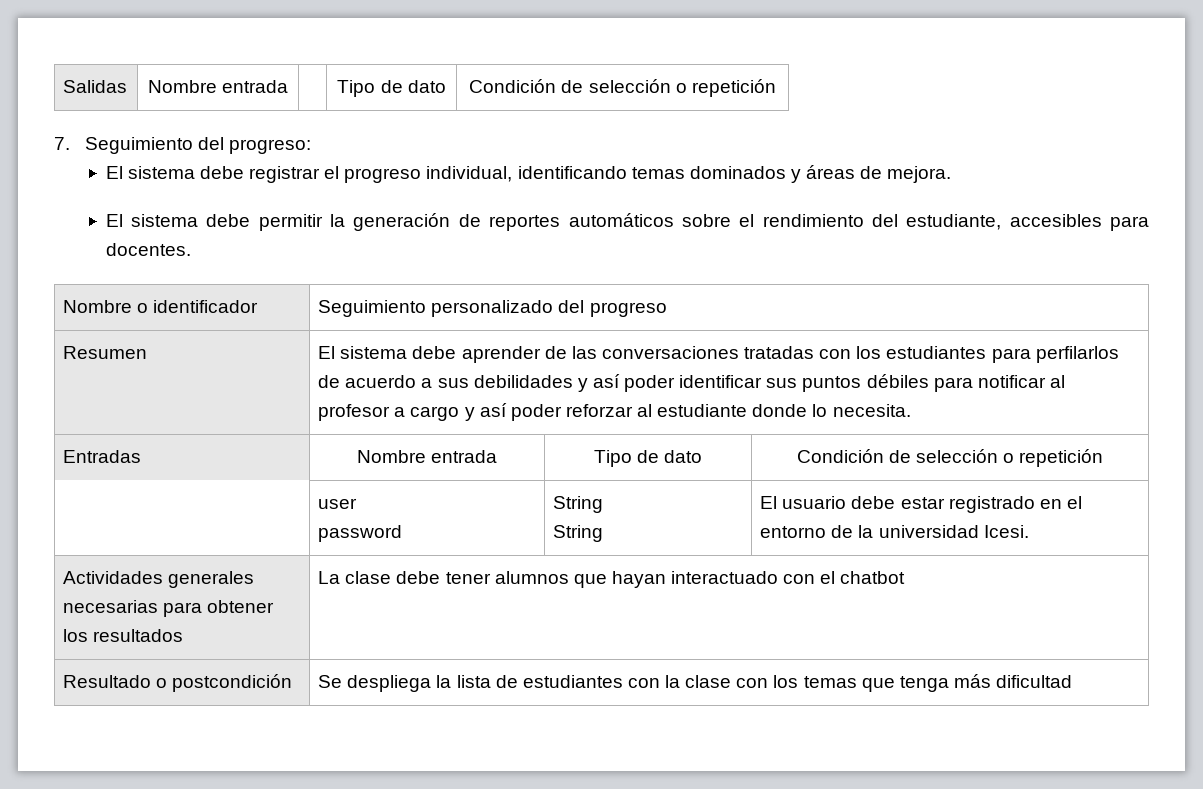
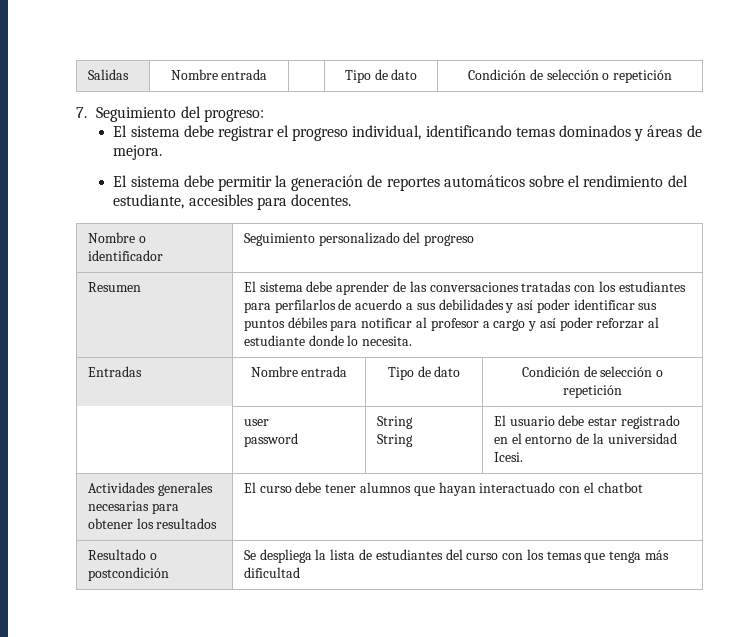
[318,571,392,584] La clase -> [243,482,292,493] El curso
[627,675,732,688] con la clase -> [445,549,499,560] del curso

